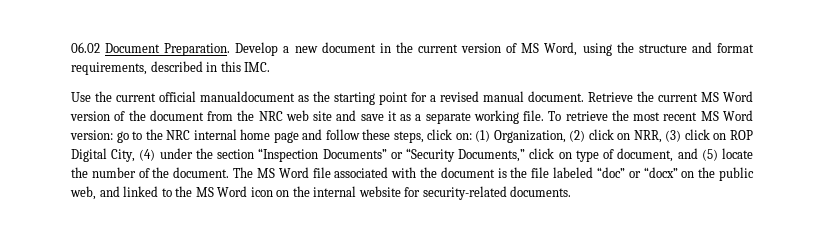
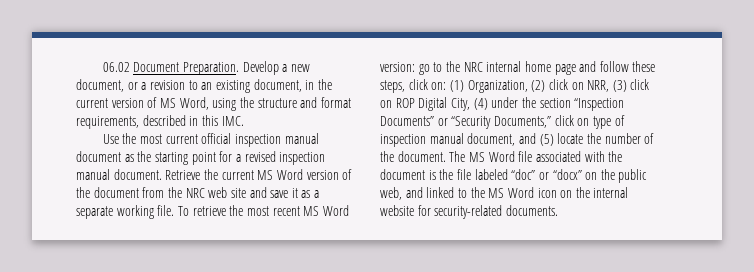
[321,42,376,53] document -> [76,79,302,93] document, or a revision to an existing document,
(112, 96) none -> [140,134,163,144] most
[200,91,295,102] manualdocument -> [234,133,319,147] [76,151,121,162] inspection manual document
(479, 96) none -> [279,152,326,165] inspection
(615, 154) none -> [380,133,464,147] inspection manual

